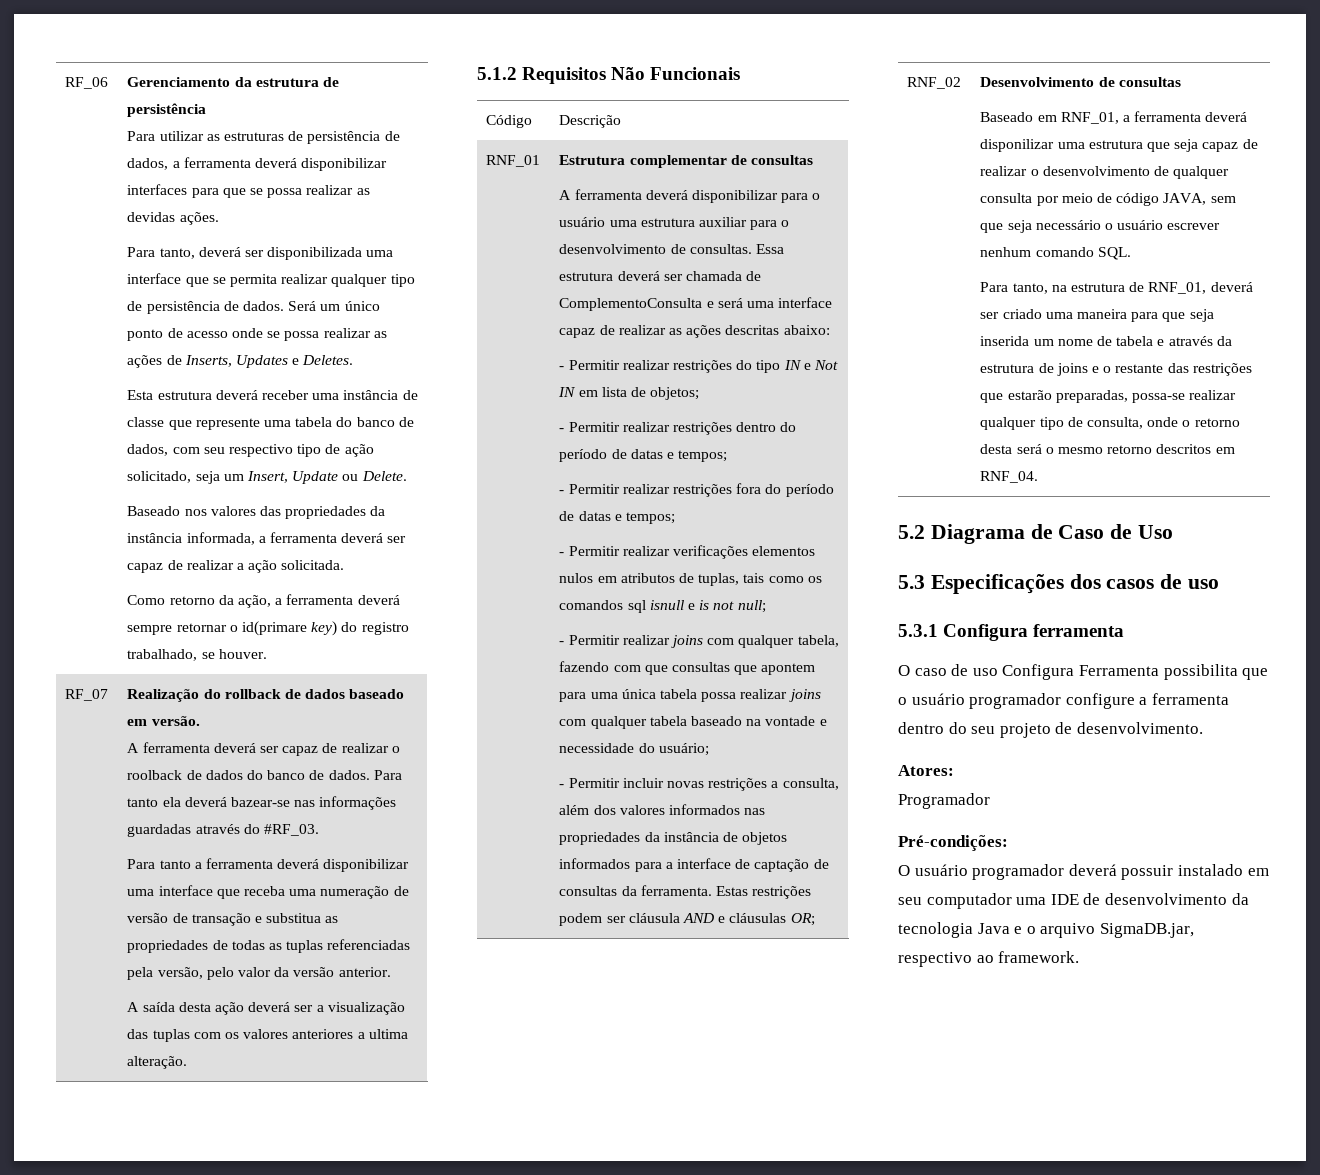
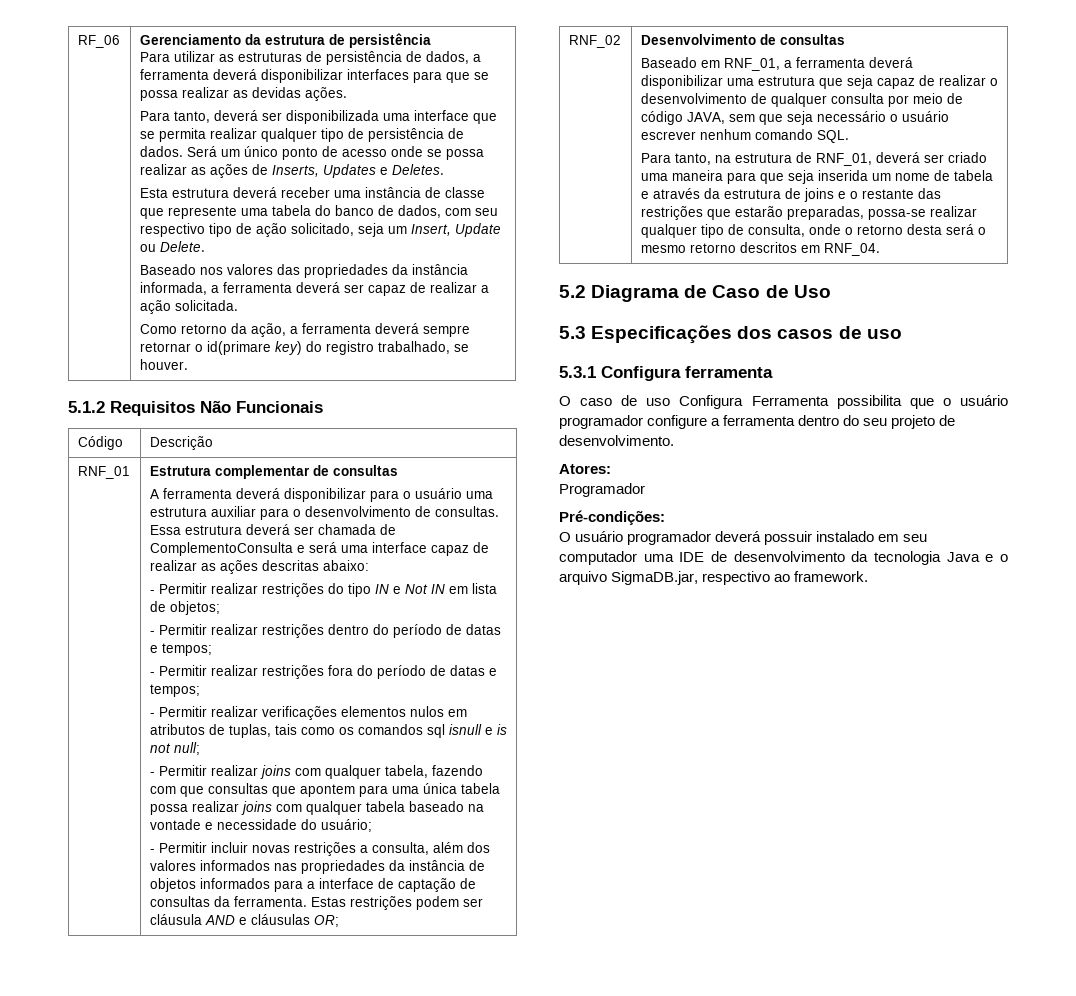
[65,689,109,701] [127,689,405,702] [127,716,200,726] [127,742,400,756] [127,770,402,780] [127,796,397,810] [127,824,319,837] [127,858,410,872] [127,885,409,899] [127,913,339,926] [127,939,411,953] [127,967,391,980] [127,1002,405,1015] [127,1029,408,1042] [127,1056,188,1069] // RF_07 | Realização do rollback de dados baseado em versão. // A ferramenta deverá ser capaz de realizar o roolback de dados do banco de dados. Para tanto ela deverá bazear-se nas informações guardadas através do #RF_03. // Para tanto a ferramenta deverá disponibilizar uma interface que receba uma numeração de versão de transação e substitua as propriedades de todas as tuplas referenciadas pela versão, pelo valor da versão anterior. // A saída desta ação deverá ser a visualização das tuplas com os valores anteriores a ultima alteração. -> (188, 364) none
[980,139,1055,152] disponilizar -> [640,75,723,89] disponibilizar

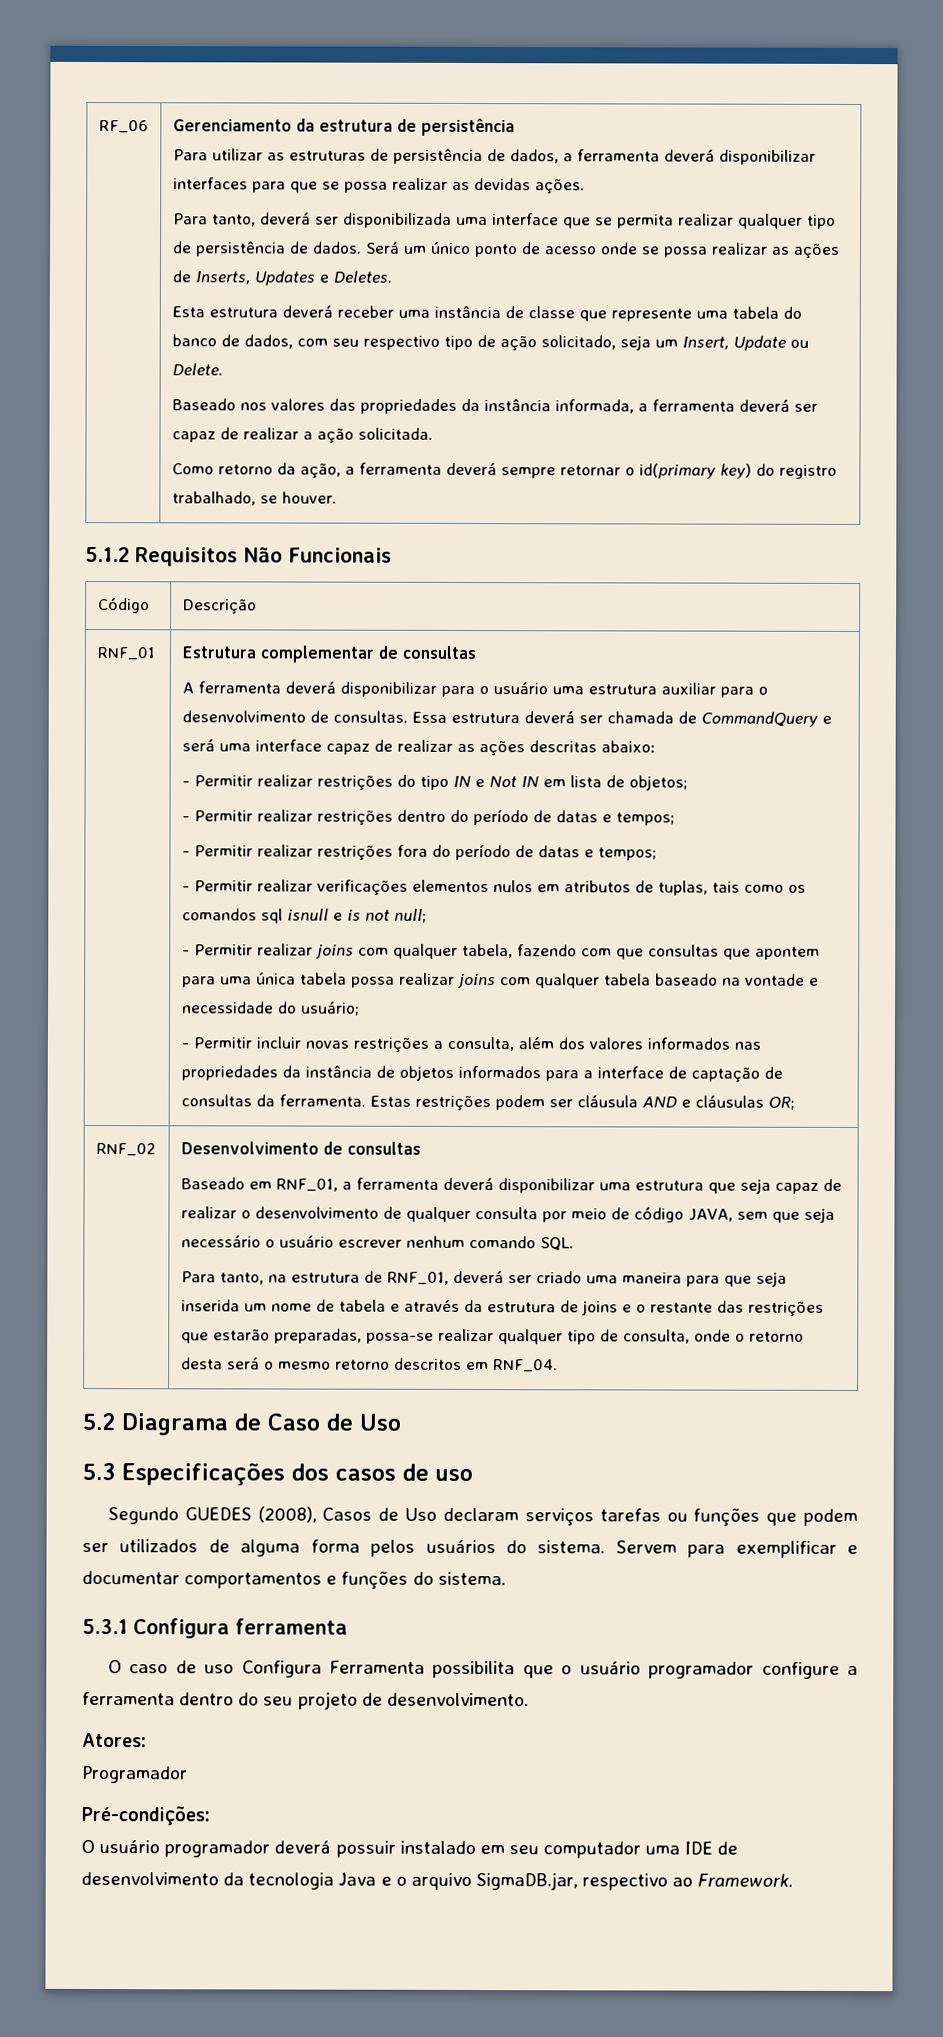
[206,341,271,355] id(primare -> [638,463,716,479] id(primary
[149,542,293,556] ComplementoConsulta -> [700,711,818,727] CommandQuery
(902, 334) none -> [107,1506,858,1527] [82,1539,858,1558] [82,1570,506,1590] // Segundo GUEDES (2008), Casos de Uso declaram serviços tarefas ou funções que podem ser utilizados de alguma forma pelos usuários do sistema. Servem para exemplificar e documentar comportamentos e funções do sistema.
[794,571,869,582] framework. -> [697,1873,794,1887] Framework.

